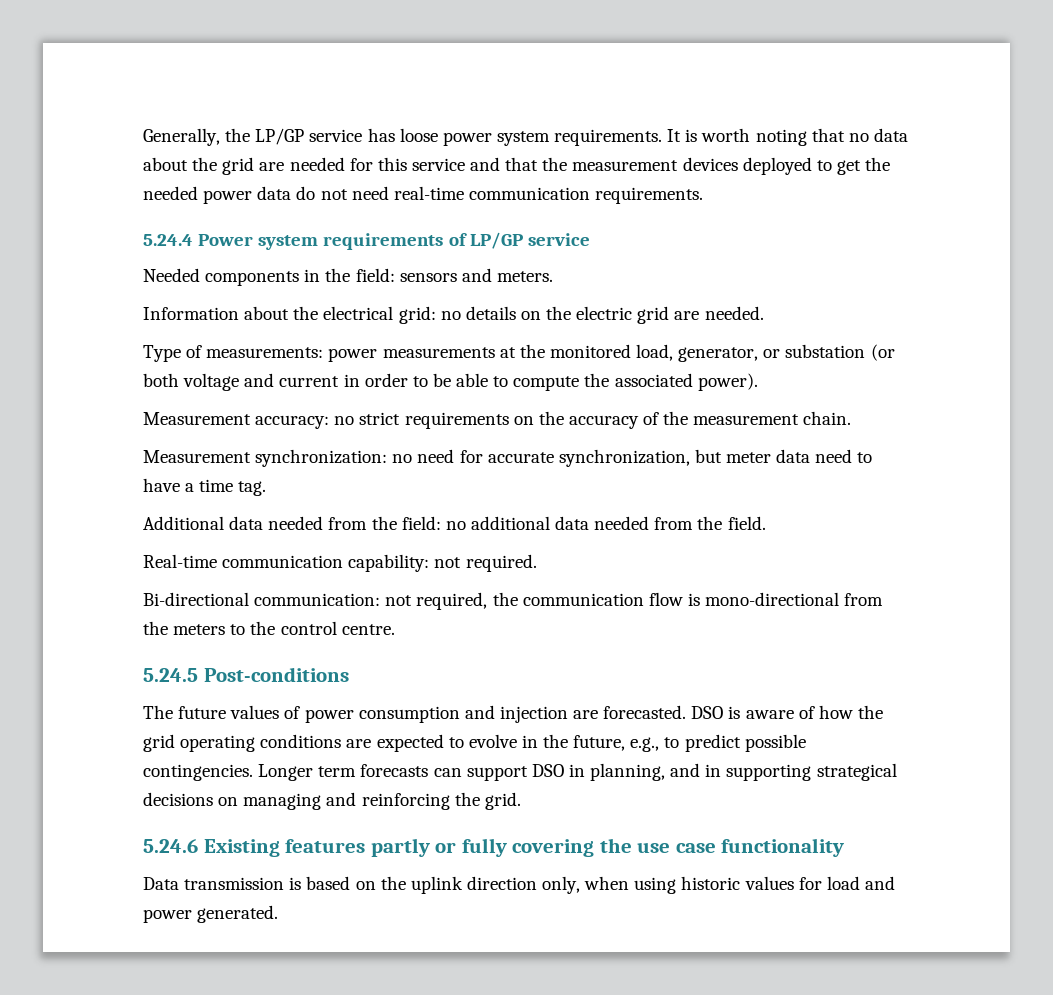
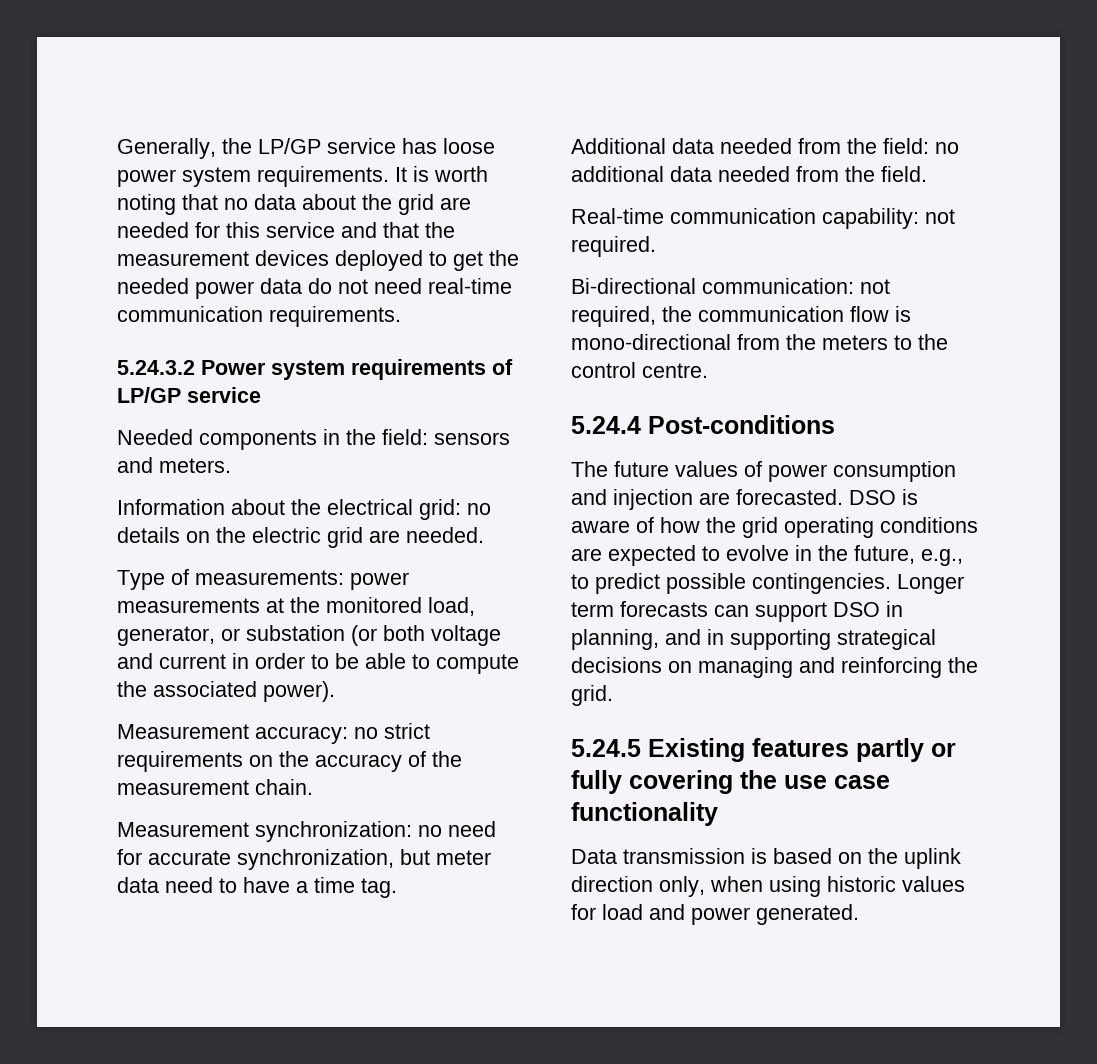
[143,234,193,246] 5.24.4 -> [117,360,195,375] 5.24.3.2
[143,668,198,682] 5.24.5 -> [571,416,641,434] 5.24.4
[143,839,198,853] 5.24.6 -> [571,739,641,757] 5.24.5

